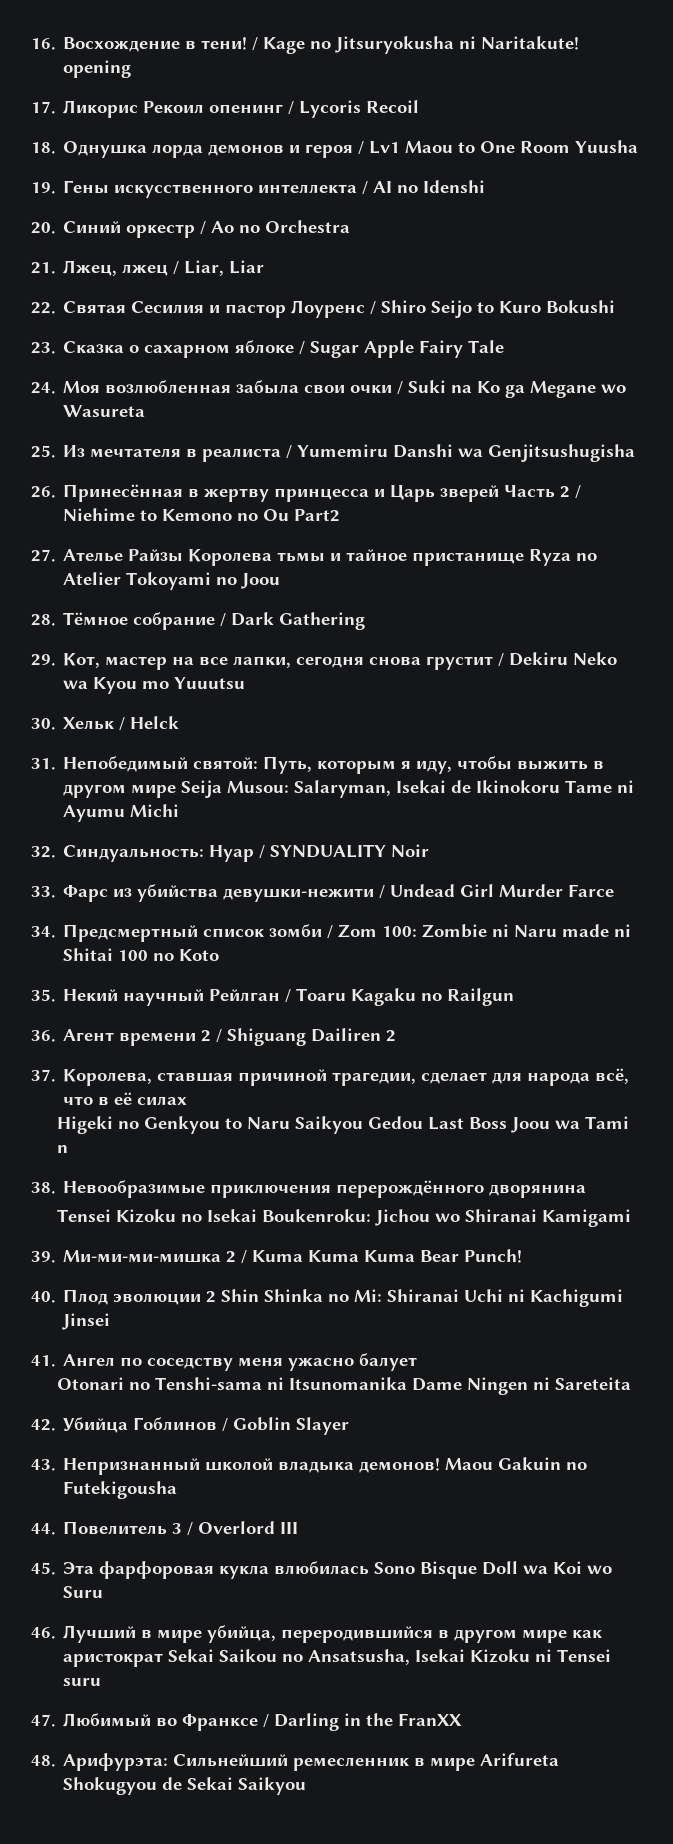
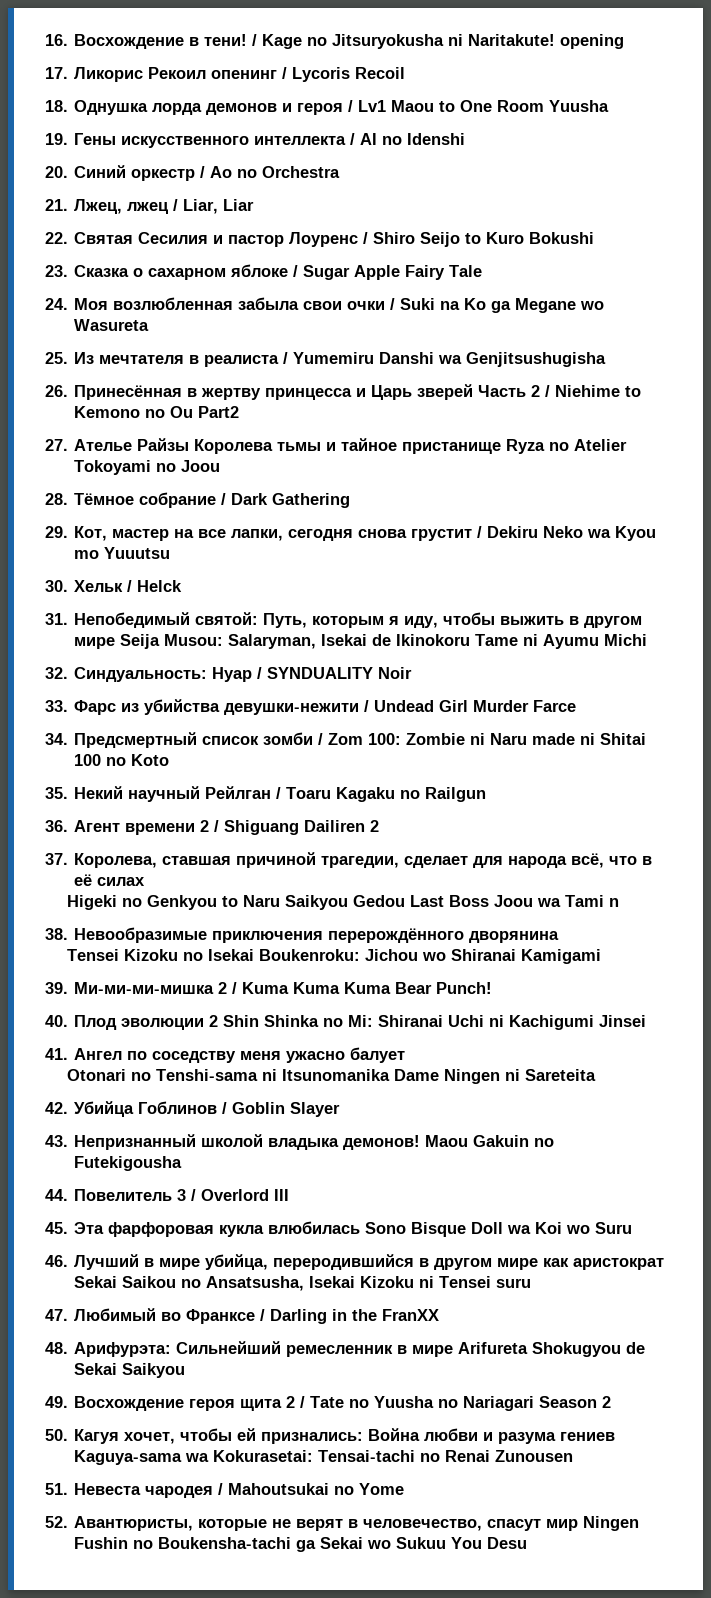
(306, 1786) none -> [45,1396,612,1411] [45,1428,616,1444] [74,1450,574,1465] [45,1483,405,1498] [45,1516,640,1531] [74,1537,528,1552] // 49. Восхождение героя щита 2 / Tate no Yuusha no Nariagari Season 2 // 50. Кагуя хочет, чтобы ей признались: Война любви и разума гениев Kaguya-sama wa Kokurasetai: Tensai-tachi no Renai Zunousen // 51. Невеста чародея / Mahoutsukai no Yome // 52. Авантюристы, которые не верят в человечество, спасут мир Ningen Fushin no Boukensha-tachi ga Sekai wo Sukuu You Desu

